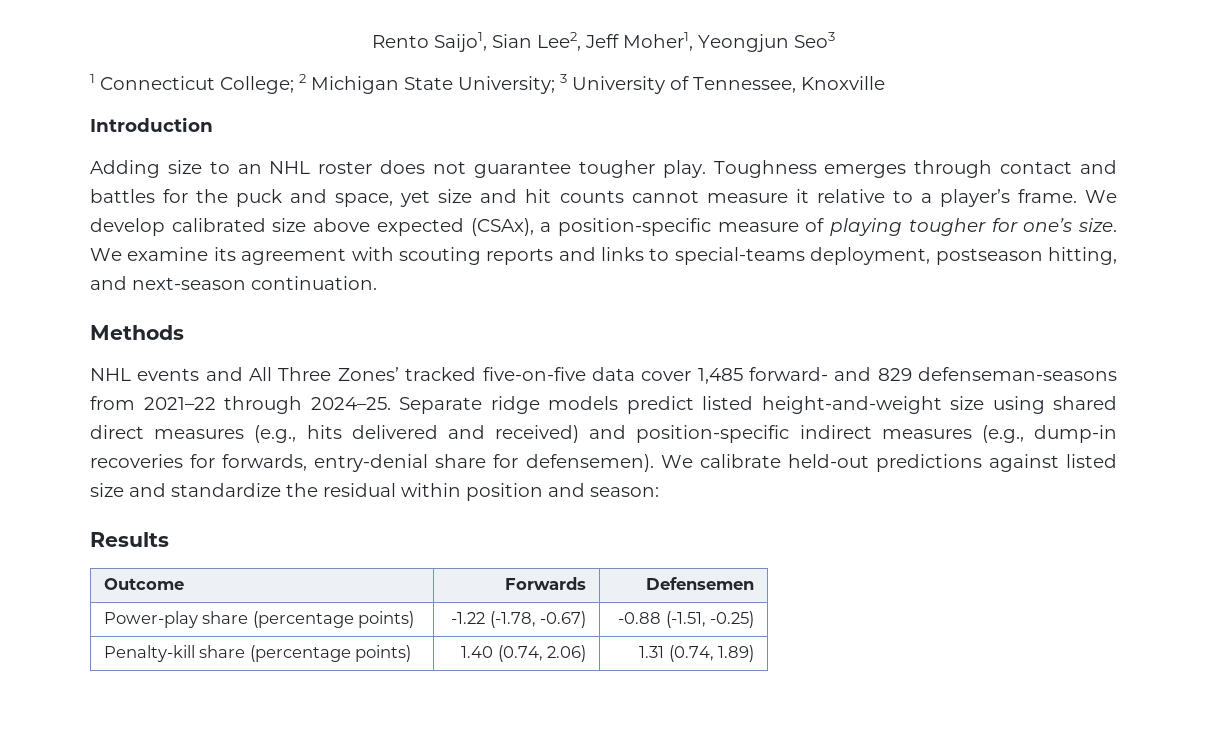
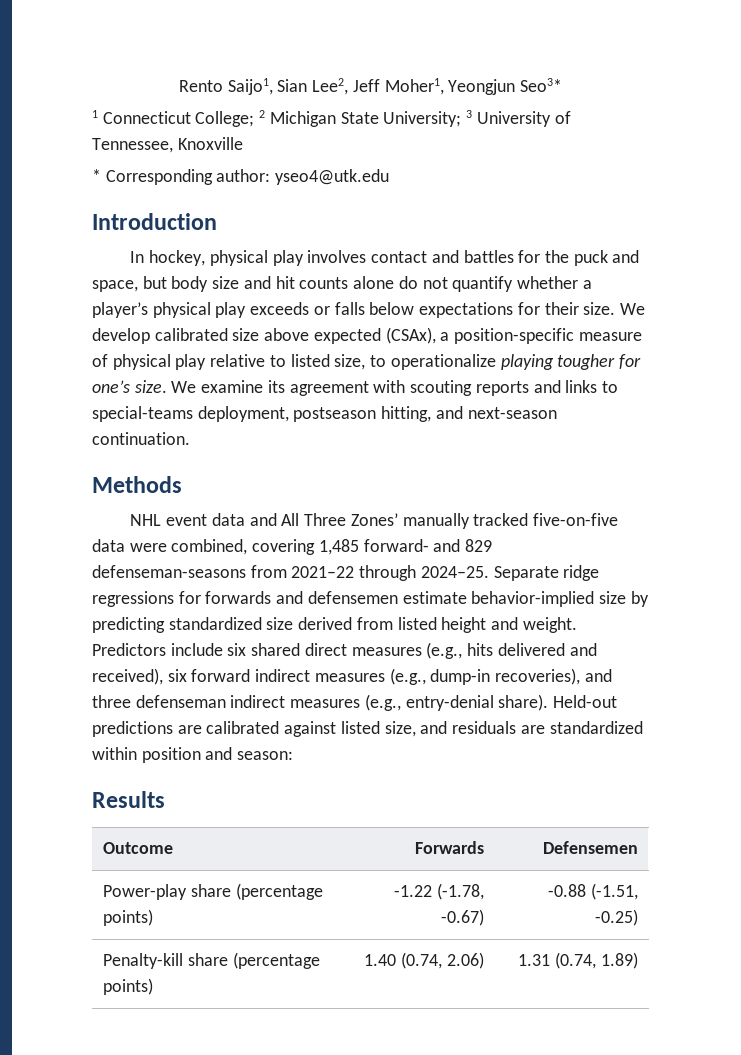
[794,32,835,48] Seo3 -> [520,78,563,92] Seo3*
[90,117,213,132] [90,160,993,178] Introduction // Adding size to an NHL roster does not guarantee tougher play. Toughness emerges through -> [92,169,390,185] [92,213,217,230] [130,250,367,266] * Corresponding author: yseo4@utk.edu // Introduction // In hockey, physical play involves
[400,190,431,207] yet -> [142,276,209,292] but body
[631,189,1077,207] cannot measure it relative to a player’s frame. -> [353,276,592,292] [92,302,616,318] alone do not quantify whether a player’s physical play exceeds or falls below expectations for their size.
(825, 225) none -> [112,354,496,370] physical play relative to listed size, to operationalize
[137,368,200,381] events -> [166,513,245,526] event data
(399, 374) none -> [402,513,470,529] manually
[641,371,692,381] cover -> [129,539,316,555] were combined, covering
[548,396,1045,414] models predict listed height-and-weight size using -> [92,591,649,607] [92,617,577,633] [92,643,247,656] regressions for forwards and defensemen estimate behavior-implied size by predicting standardized size derived from listed height and weight. Predictors include six
[495,425,790,443] received) and position-specific -> [92,668,251,685] received), six forward
[90,454,1118,472] [90,483,396,497] recoveries for forwards, entry-denial share for defensemen). We calibrate held-out predictions against listed size and standardize the residual -> [495,668,612,685] [92,694,618,711] [92,721,643,737] recoveries), and three defenseman indirect measures (e.g., entry-denial share). Held-out predictions are calibrated against listed size, and residuals are standardized

